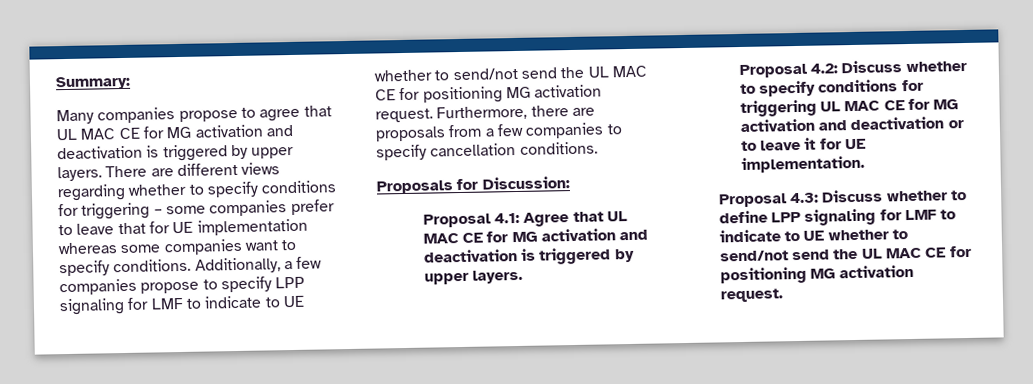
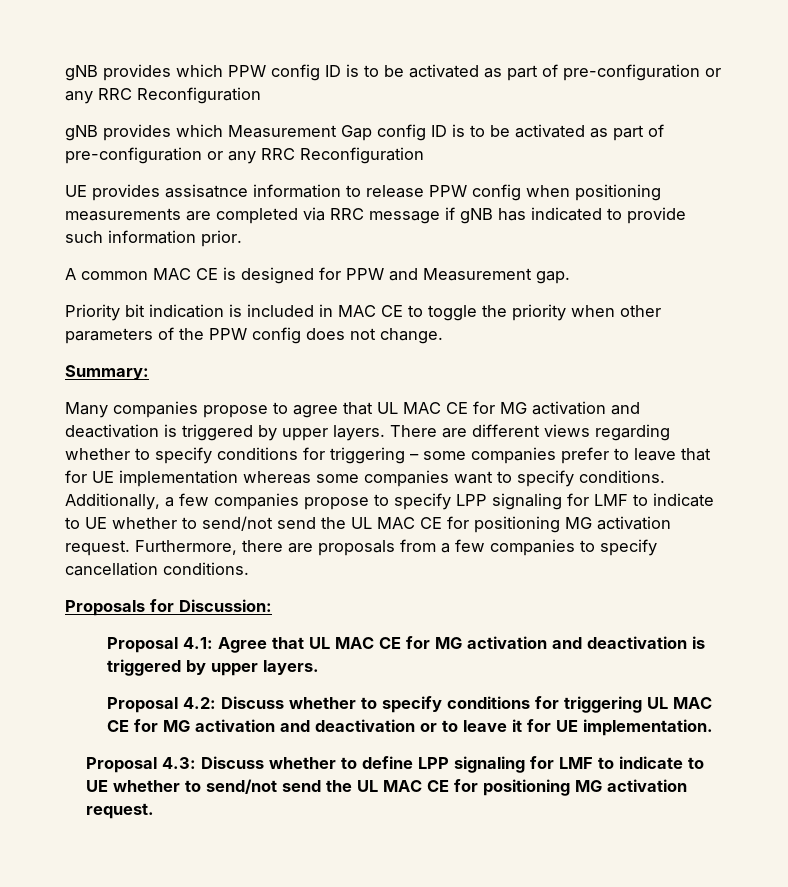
(55, 83) none -> [65,64,721,81] [65,87,261,104] [65,124,664,141] [65,147,424,164] [65,184,661,201] [65,207,686,224] [65,230,242,247] [65,267,570,284] [65,304,661,321] [65,327,443,344] gNB provides which PPW config ID is to be activated as part of pre-configuration or any RRC Reconfiguration // gNB provides which Measurement Gap config ID is to be activated as part of pre-configuration or any RRC Reconfiguration // UE provides assisatnce information to release PPW config when positioning measurements are completed via RRC message if gNB has indicated to provide such information prior. // A common MAC CE is designed for PPW and Measurement gap. // Priority bit indication is included in MAC CE to toggle the priority when other parameters of the PPW config does not change. //

